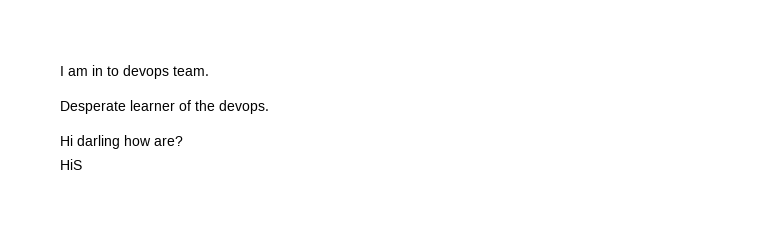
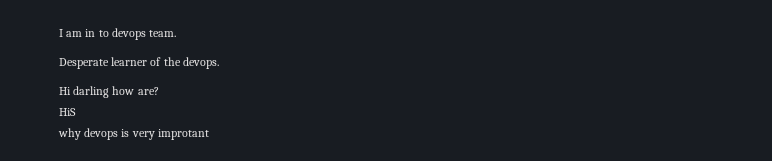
(82, 164) none -> [58,128,209,140] // why devops is very improtant

